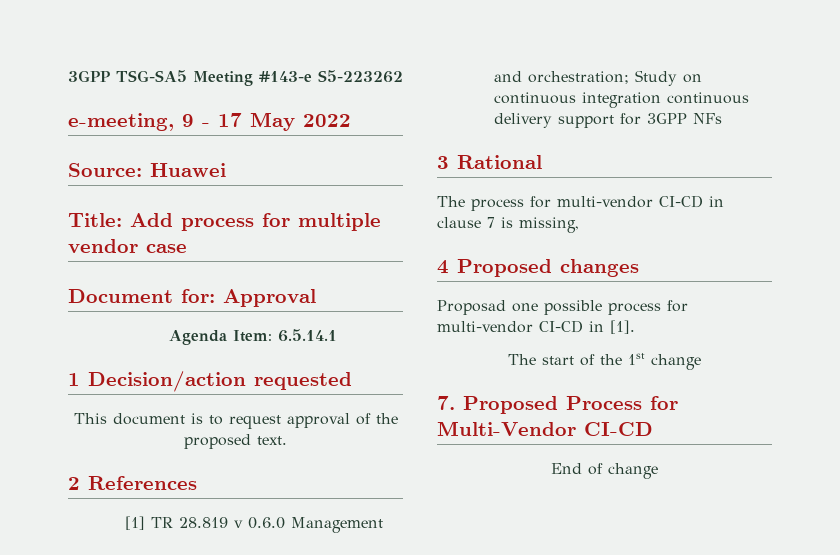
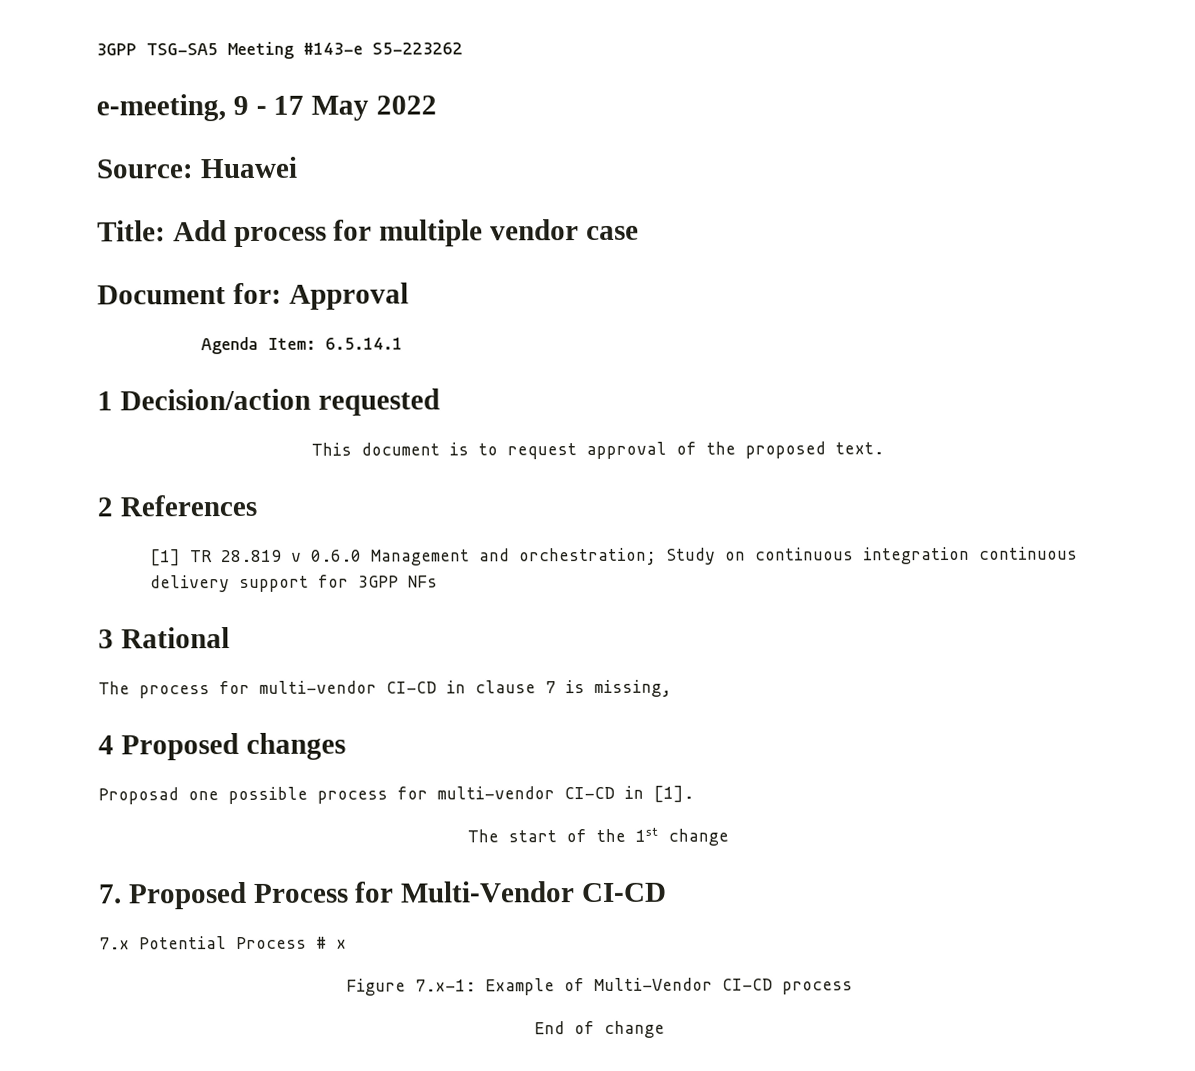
(653, 429) none -> [99,936,347,950] [345,977,853,996] // 7.x Potential Process # x // Figure 7.x-1: Example of Multi-Vendor CI-CD process

